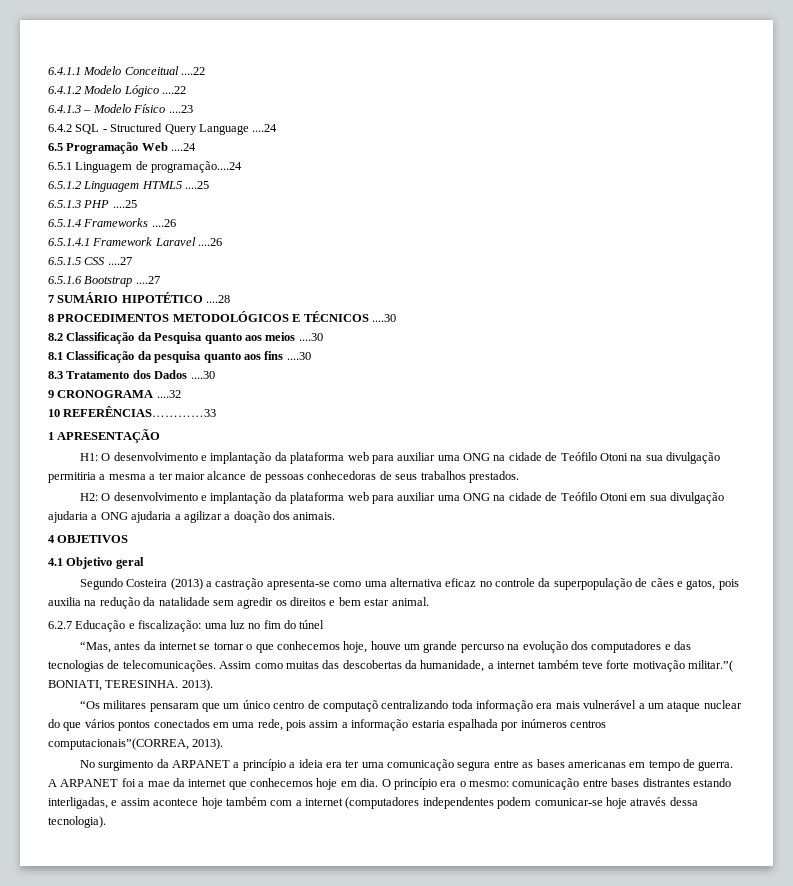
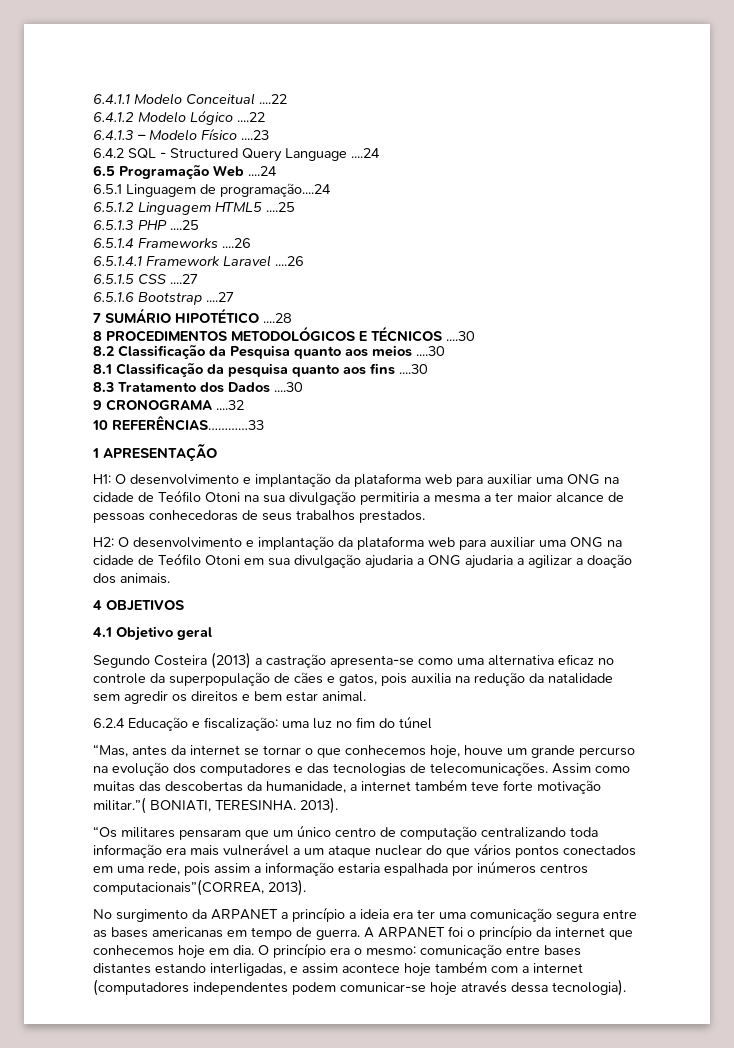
[48,621,72,629] 6.2.7 -> [93,718,125,728] 6.2.4
[322,700,378,712] computaçõ -> [400,826,477,840] computação
[138,781,170,787] a mae -> [467,925,532,940] o princípio
[642,778,690,787] distrantes -> [93,963,151,974] distantes

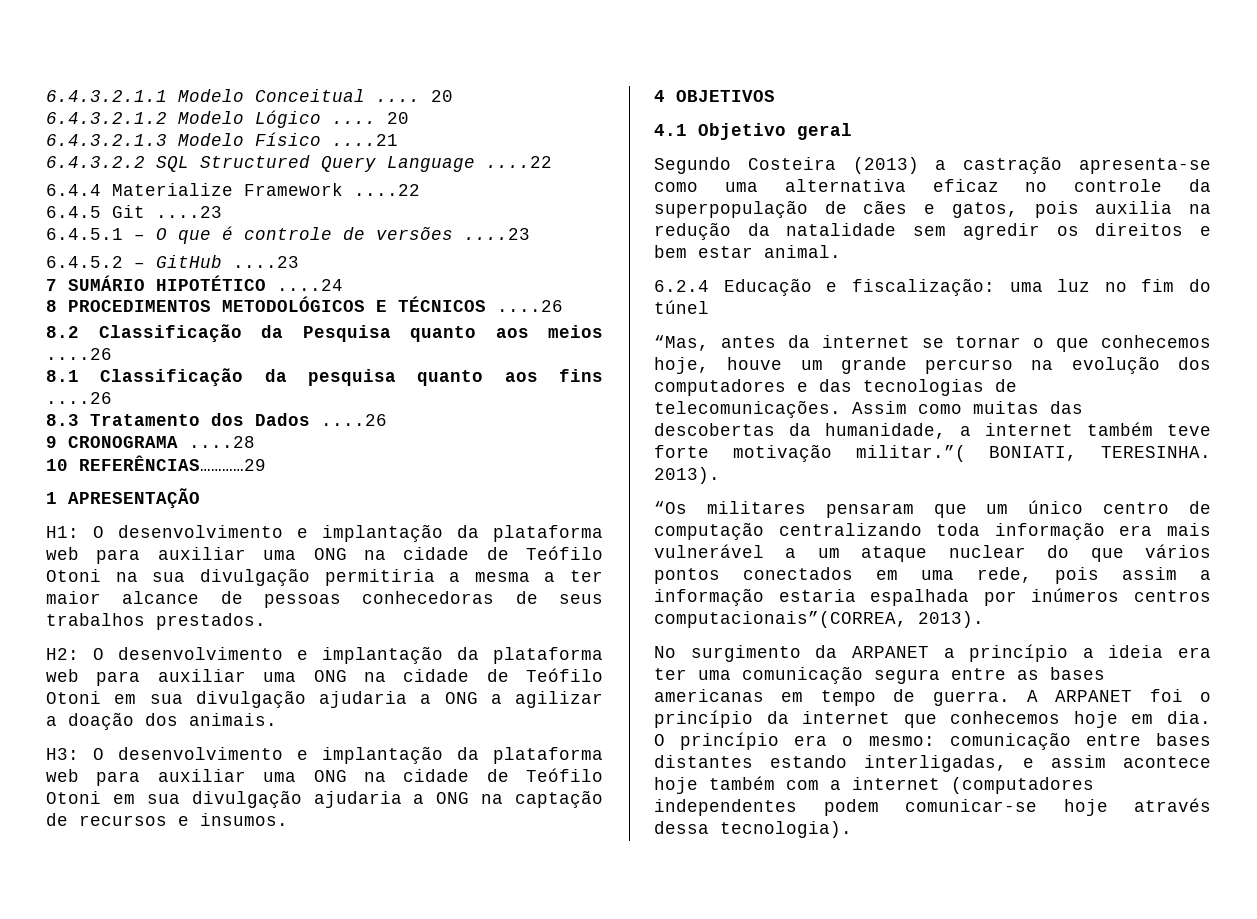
[93,94,130,104] 6.4.1.1 -> [46,90,167,102] 6.4.3.2.1.1
[259,94,287,104] [93,110,265,125] [93,128,269,141] [93,148,380,162] [93,164,277,179] [93,183,331,197] [93,202,295,215] [93,220,199,230] [93,238,251,248] [93,255,304,267] [93,274,198,284] [93,292,234,305] ....22 // 6.4.1.2 Modelo Lógico ....22 // 6.4.1.3 – Modelo Físico ....23 // 6.4.2 SQL - Structured Query Language ....24 // 6.5 Programação Web ....24 // 6.5.1 Linguagem de programação....24 // 6.5.1.2 Linguagem HTML5 ....25 // 6.5.1.3 PHP ....25 // 6.5.1.4 Frameworks ....26 // 6.5.1.4.1 Framework Laravel ....26 // 6.5.1.5 CSS ....27 // 6.5.1.6 Bootstrap ....27 -> [376,90,453,102] [46,110,409,128] [46,132,398,146] [46,155,552,172] [46,183,420,196] [46,205,222,218] [46,226,530,244] [46,255,299,268] .... 20 // 6.4.3.2.1.2 Modelo Lógico .... 20 // 6.4.3.2.1.3 Modelo Físico ....21 // 6.4.3.2.2 SQL Structured Query Language ....22 // 6.4.4 Materialize Framework ....22 // 6.4.5 Git ....23 // 6.4.5.1 – O que é controle de versões ....23 // 6.4.5.2 – GitHub ....23
[263,313,292,323] ....28 -> [277,279,343,291] ....24
[446,331,475,341] ....30 -> [497,300,563,312] ....26
[416,346,445,356] ....30 -> [46,348,112,360] ....26
[399,364,428,374] ....30 -> [46,392,112,404] ....26
[274,382,303,392] ....30 -> [321,414,387,426] ....26
[216,400,244,410] ....32 -> [189,436,255,448] ....28
[112,416,264,431] REFERÊNCIAS…………33 -> [79,455,266,471] REFERÊNCIAS…………29
[465,555,513,569] ajudaria -> (478, 698) none
(170, 578) none -> [46,746,603,764] [46,768,603,786] [46,790,603,808] [46,813,288,826] // H3: O desenvolvimento e implantação da plataforma web para auxiliar uma ONG na cidade de Teófilo Otoni em sua divulgação ajudaria a ONG na captação de recursos e insumos.

